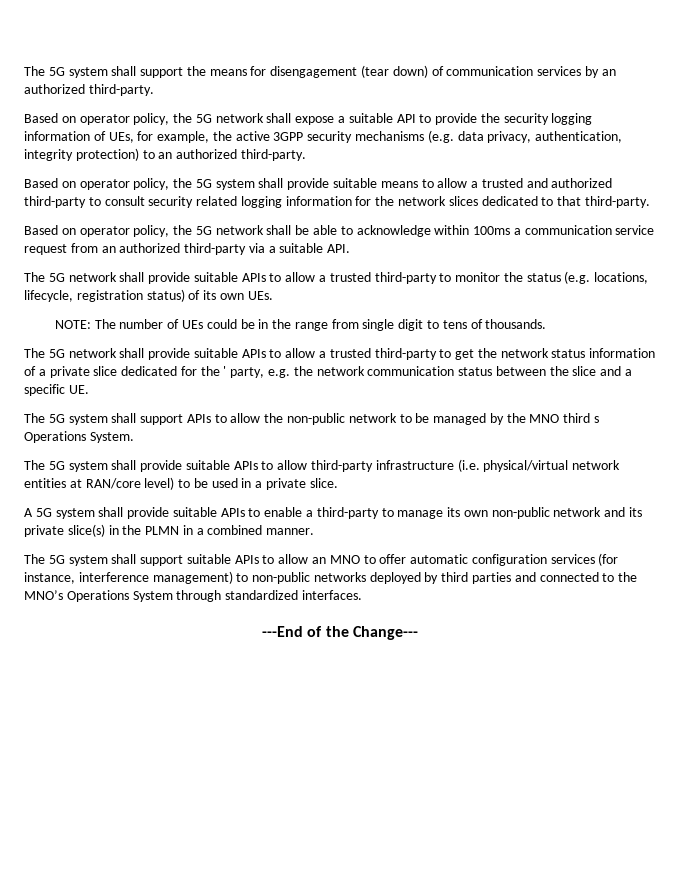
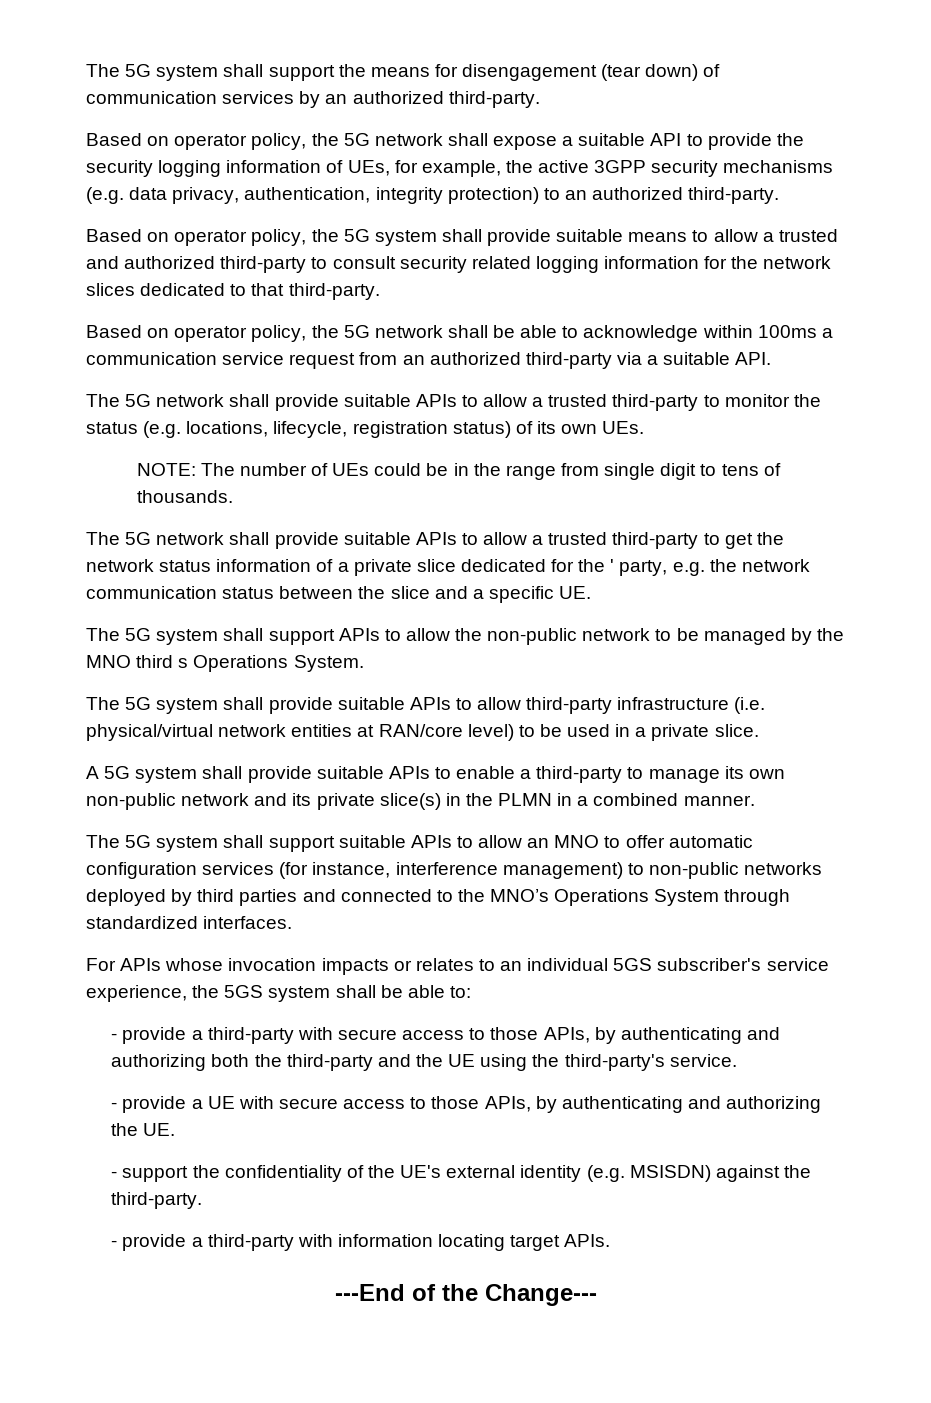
(362, 595) none -> [86,958,829,975] [86,985,471,1002] [111,1027,780,1044] [111,1054,737,1071] [111,1096,822,1113] [111,1123,176,1136] [111,1165,811,1182] [111,1192,203,1209] [111,1234,611,1251] // For APIs whose invocation impacts or relates to an individual 5GS subscriber's service experience, the 5GS system shall be able to: // - provide a third-party with secure access to those APIs, by authenticating and authorizing both the third-party and the UE using the third-party's service. // - provide a UE with secure access to those APIs, by authenticating and authorizing the UE. // - support the confidentiality of the UE's external identity (e.g. MSISDN) against the third-party. // - provide a third-party with information locating target APIs.

